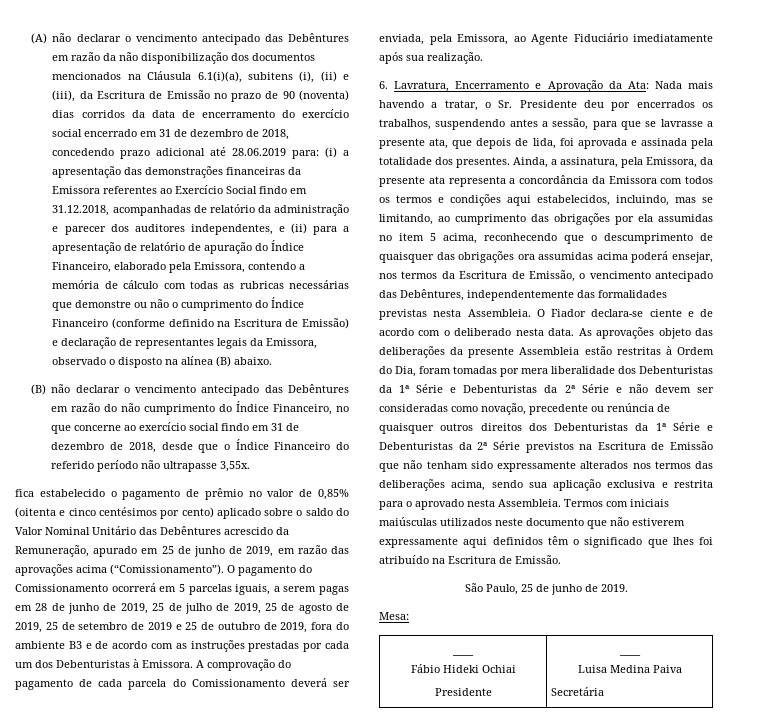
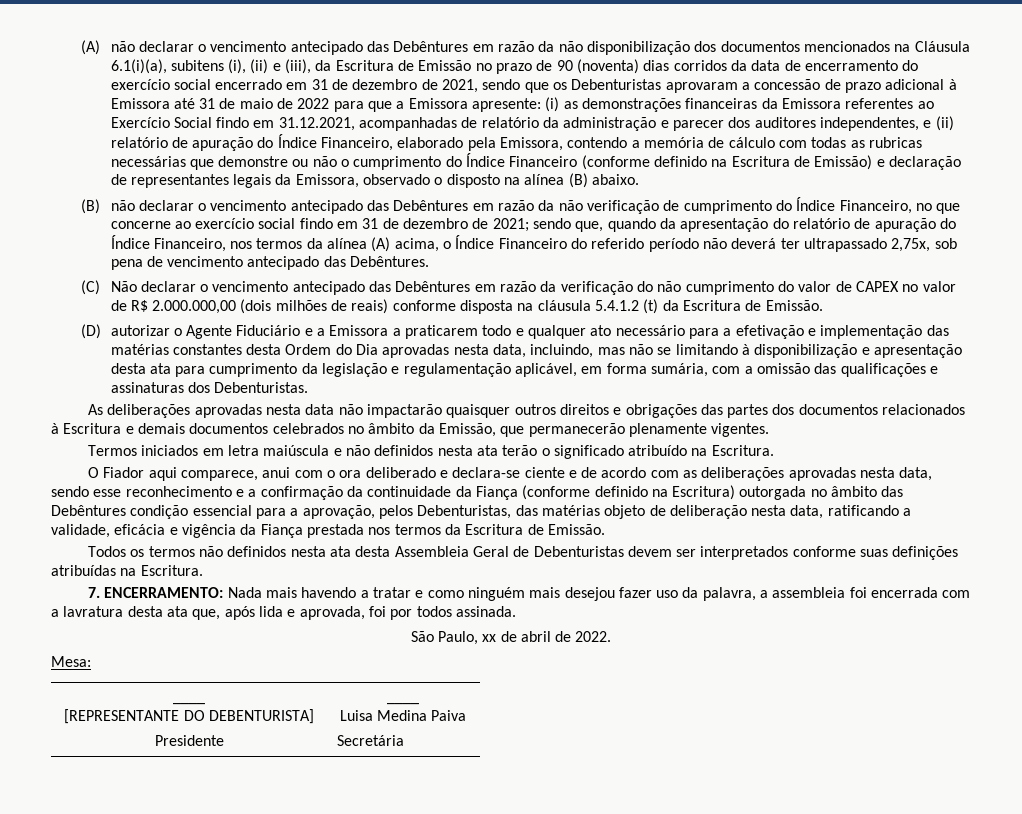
[262,129,290,140] [52,147,349,159] [52,166,143,178] 2018, concedendo prazo adicional até 28.06.2019 para: (i) a apresentação das -> [442,79,957,93] [110,97,578,112] 2021, sendo que os Debenturistas aprovaram a concessão de prazo adicional à Emissora até 31 de maio de 2022 para que a Emissora apresente: (i) as
[52,205,110,216] 31.12.2018, -> [278,117,355,131] 31.12.2021,
[312,226,349,235] [52,242,138,254] para a apresentação de -> (954, 123) none
[104,403,141,412] do não -> [538,200,680,214] da não verificação de
[128,442,219,453] 2018, desde que -> [492,218,956,232] [110,235,439,252] 2021; sendo que, quando da apresentação do relatório de apuração do Índice Financeiro, nos termos da alínea (A) acima,
[163,461,251,472] [15,488,349,500] [15,507,350,519] [15,526,289,535] [15,545,349,557] [15,564,312,576] [15,583,349,595] [15,603,349,614] [15,622,350,633] [15,640,350,652] [15,659,291,671] [15,678,350,690] [379,33,713,45] [379,52,483,64] [379,80,713,92] [379,100,713,111] [379,118,713,130] [379,138,713,149] [379,157,713,168] [379,175,713,187] [379,194,713,206] [379,213,713,225] [379,233,713,244] [379,251,713,263] [379,270,713,282] [379,289,667,301] [379,309,586,320] ultrapasse 3,55x. // fica estabelecido o pagamento de prêmio no valor de 0,85% (oitenta e cinco centésimos por cento) aplicado sobre o saldo do Valor Nominal Unitário das Debêntures acrescido da Remuneração, apurado em 25 de junho de 2019, em razão das aprovações acima (“Comissionamento”). O pagamento do Comissionamento ocorrerá em 5 parcelas iguais, a serem pagas em 28 de junho de 2019, 25 de julho de 2019, 25 de agosto de 2019, 25 de setembro de 2019 e 25 de outubro de 2019, fora do ambiente B3 e de acordo com as instruções prestadas por cada um dos Debenturistas à Emissora. A comprovação do pagamento de cada parcela do Comissionamento deverá ser enviada, pela Emissora, ao Agente Fiduciário imediatamente após sua realização. // 6. Lavratura, Encerramento e Aprovação da Ata: Nada mais havendo a tratar, o Sr. Presidente deu por encerrados os trabalhos, suspendendo antes a sessão, para que se lavrasse a presente ata, que depois de lida, foi aprovada e assinada pela totalidade dos presentes. Ainda, a assinatura, pela Emissora, da presente ata representa a concordância da Emissora com todos os termos e condições aqui estabelecidos, incluindo, mas se limitando, ao cumprimento das obrigações por ela assumidas no item 5 acima, reconhecendo que o descumprimento de quaisquer das obrigações ora assumidas acima poderá ensejar, nos termos da Escritura de Emissão, o vencimento antecipado das Debêntures, independentemente das formalidades previstas nesta Assembleia. O Fiador -> [731,238,957,252] [110,256,430,270] [80,280,956,295] [110,299,823,314] [80,324,949,339] [110,344,962,358] [110,363,938,377] [110,382,309,393] [87,404,966,418] [51,423,770,437] [87,445,774,459] [87,467,448,481] deverá ter ultrapassado 2,75x, sob pena de vencimento antecipado das Debêntures. // (C) Não declarar o vencimento antecipado das Debêntures em razão da verificação do não cumprimento do valor de CAPEX no valor de R$ 2.000.000,00 (dois milhões de reais) conforme disposta na cláusula 5.4.1.2 (t) da Escritura de Emissão. // (D) autorizar o Agente Fiduciário e a Emissora a praticarem todo e qualquer ato necessário para a efetivação e implementação das matérias constantes desta Ordem do Dia aprovadas nesta data, incluindo, mas não se limitando à disponibilização e apresentação desta ata para cumprimento da legislação e regulamentação aplicável, em forma sumária, com a omissão das qualificações e assinaturas dos Debenturistas. // As deliberações aprovadas nesta data não impactarão quaisquer outros direitos e obrigações das partes dos documentos relacionados à Escritura e demais documentos celebrados no âmbito da Emissão, que permanecerão plenamente vigentes. // Termos iniciados em letra maiúscula e não definidos nesta ata terão o significado atribuído na Escritura. // O Fiador aqui comparece, anui com o ora deliberado e
[443,327,713,339] [379,346,714,358] [379,366,713,377] [379,384,714,393] [379,403,670,415] [379,422,713,434] [379,441,713,453] [379,460,713,472] [379,479,713,491] [379,499,669,510] [379,517,685,529] [379,536,713,548] [379,555,561,564] [464,583,628,595] o deliberado nesta data. As aprovações objeto das deliberações da presente Assembleia estão restritas à Ordem do Dia, foram tomadas por mera liberalidade dos Debenturistas da 1ª Série e Debenturistas da 2ª Série e não devem ser consideradas como novação, precedente ou renúncia de quaisquer outros direitos dos Debenturistas da 1ª Série e Debenturistas da 2ª Série previstos na Escritura de Emissão que não tenham sido expressamente alterados nos termos das deliberações acima, sendo sua aplicação exclusiva e restrita para o aprovado nesta Assembleia. Termos com iniciais maiúsculas utilizados neste documento que não estiverem expressamente aqui definidos têm o significado que lhes foi atribuído na Escritura de Emissão. // São Paulo, 25 de junho de 2019. -> [683,467,933,481] [51,485,904,500] [51,505,912,519] [51,524,605,538] [87,546,959,560] [51,565,203,576] [87,587,971,601] [51,606,516,620] [410,631,612,645] as deliberações aprovadas nesta data, sendo esse reconhecimento e a confirmação da continuidade da Fiança (conforme definido na Escritura) outorgada no âmbito das Debêntures condição essencial para a aprovação, pelos Debenturistas, das matérias objeto de deliberação nesta data, ratificando a validade, eficácia e vigência da Fiança prestada nos termos da Escritura de Emissão. // Todos os termos não definidos nesta ata desta Assembleia Geral de Debenturistas devem ser interpretados conforme suas definições atribuídas na Escritura. // 7. ENCERRAMENTO: Nada mais havendo a tratar e como ninguém mais desejou fazer uso da palavra, a assembleia foi encerrada com a lavratura desta ata que, após lida e aprovada, foi por todos assinada. // São Paulo, xx de abril de 2022.
[410,664,516,673] Fábio Hideki Ochiai -> [64,709,314,724] [REPRESENTANTE DO DEBENTURISTA]

